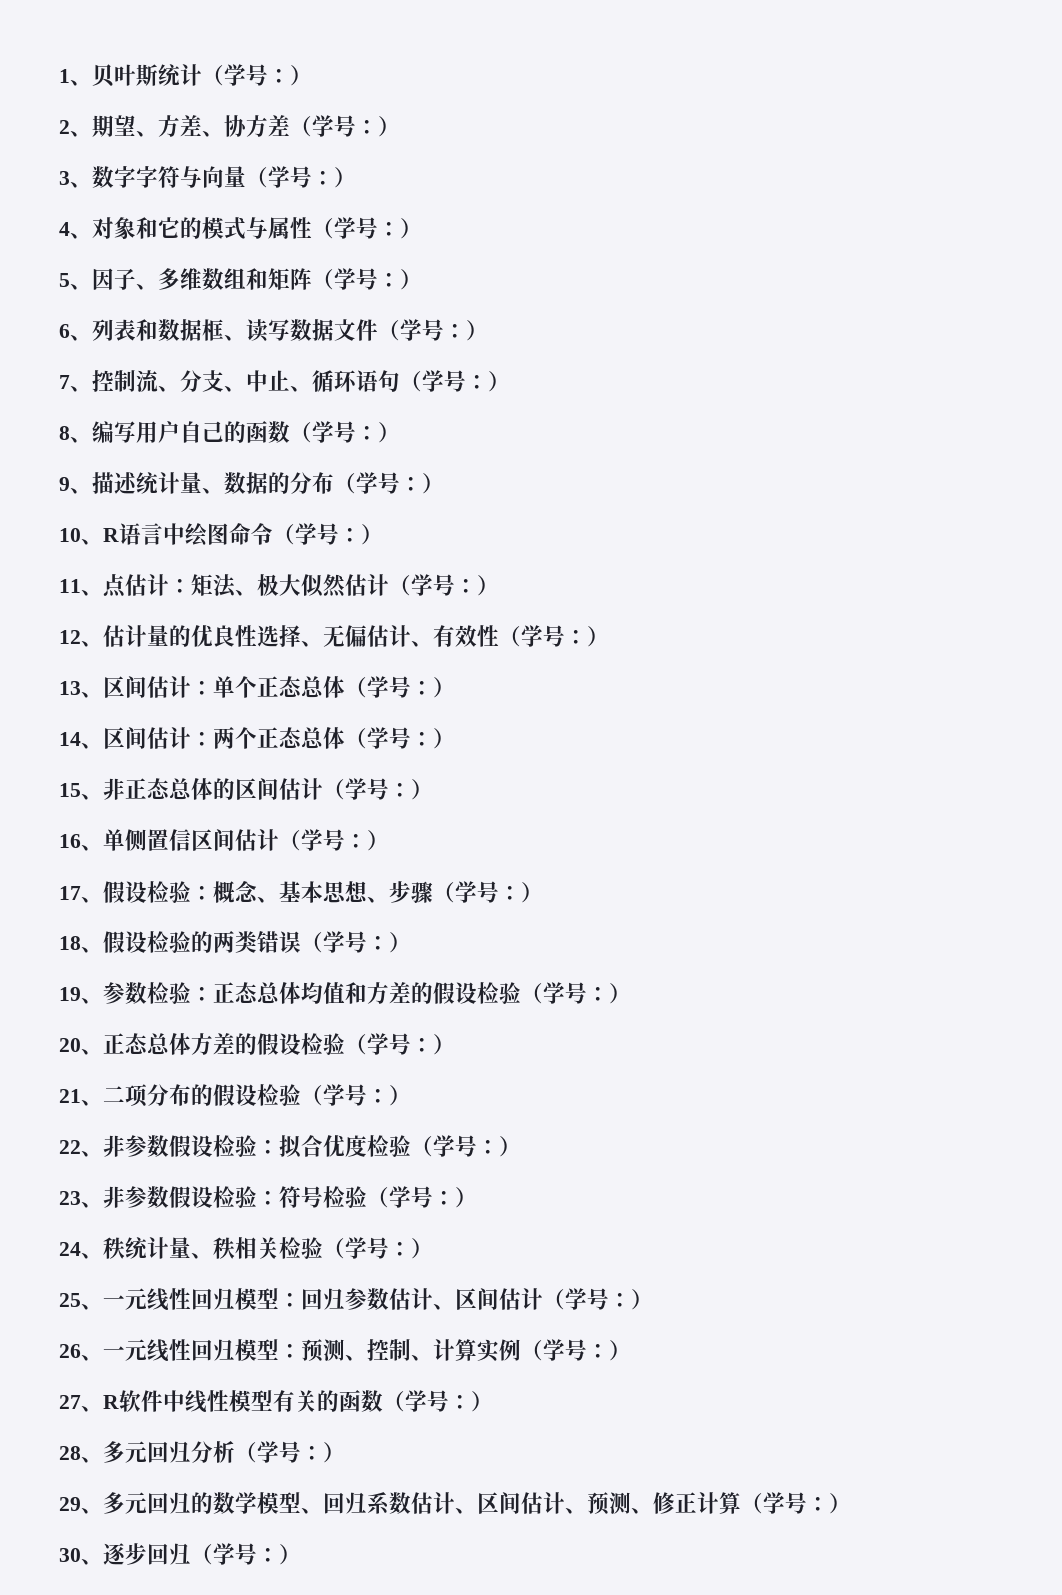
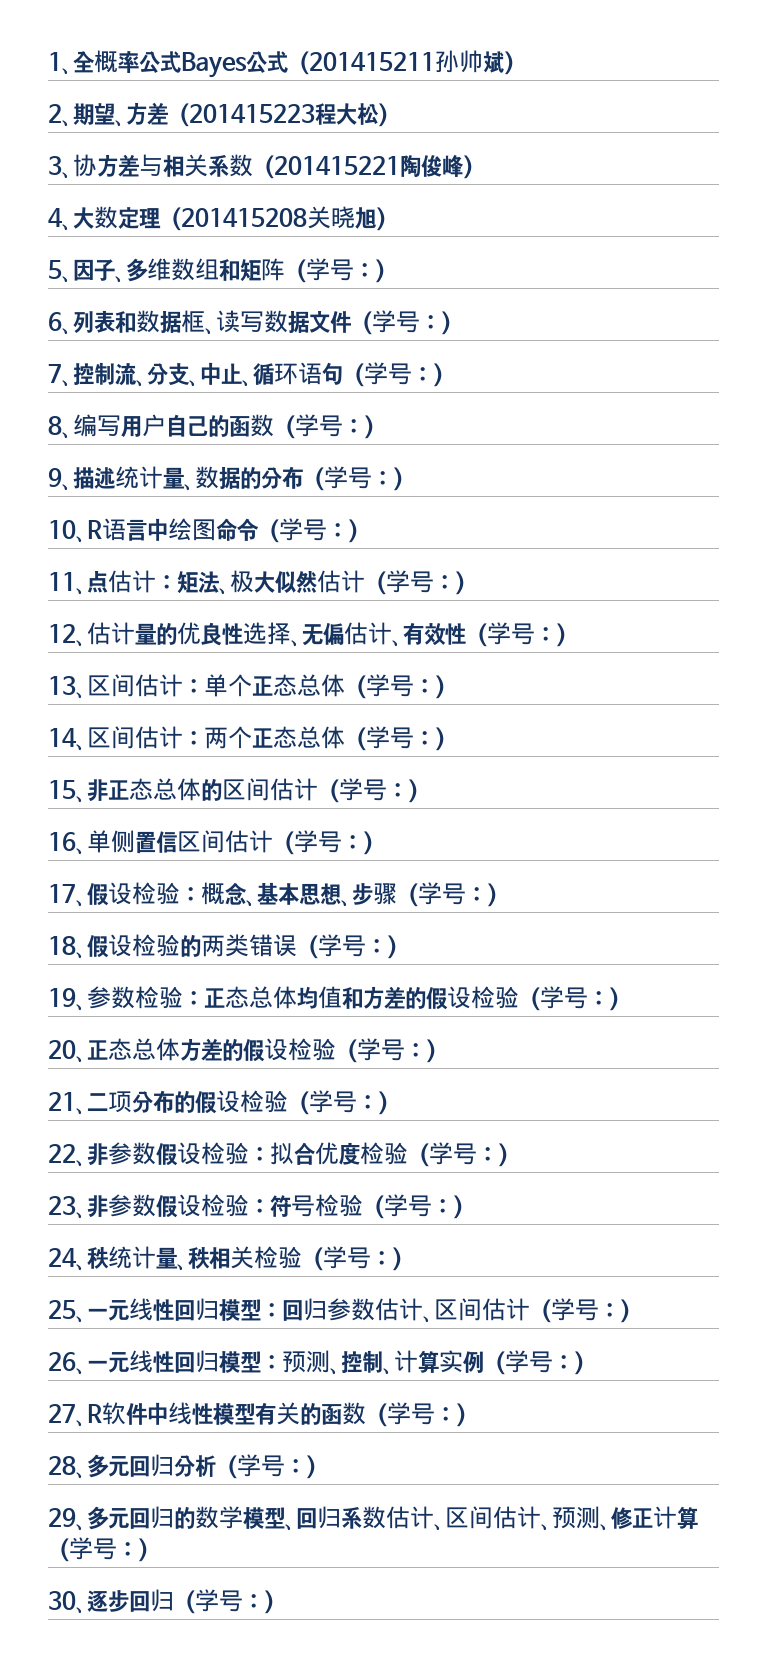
[92,64,290,87] 贝叶斯统计（学号： -> [73,50,504,78] 全概率公式Bayes公式（201415211孙帅斌
[202,115,400,137] [59,166,356,188] [59,217,400,240] 、协方差（学号：） // 3、数字字符与向量（学号：） // 4、对象和它的模式与属性（学号： -> [168,103,399,127] [48,154,484,179] [48,206,376,231] （201415223程大松） // 3、协方差与相关系数（201415221陶俊峰） // 4、大数定理（201415208关晓旭

